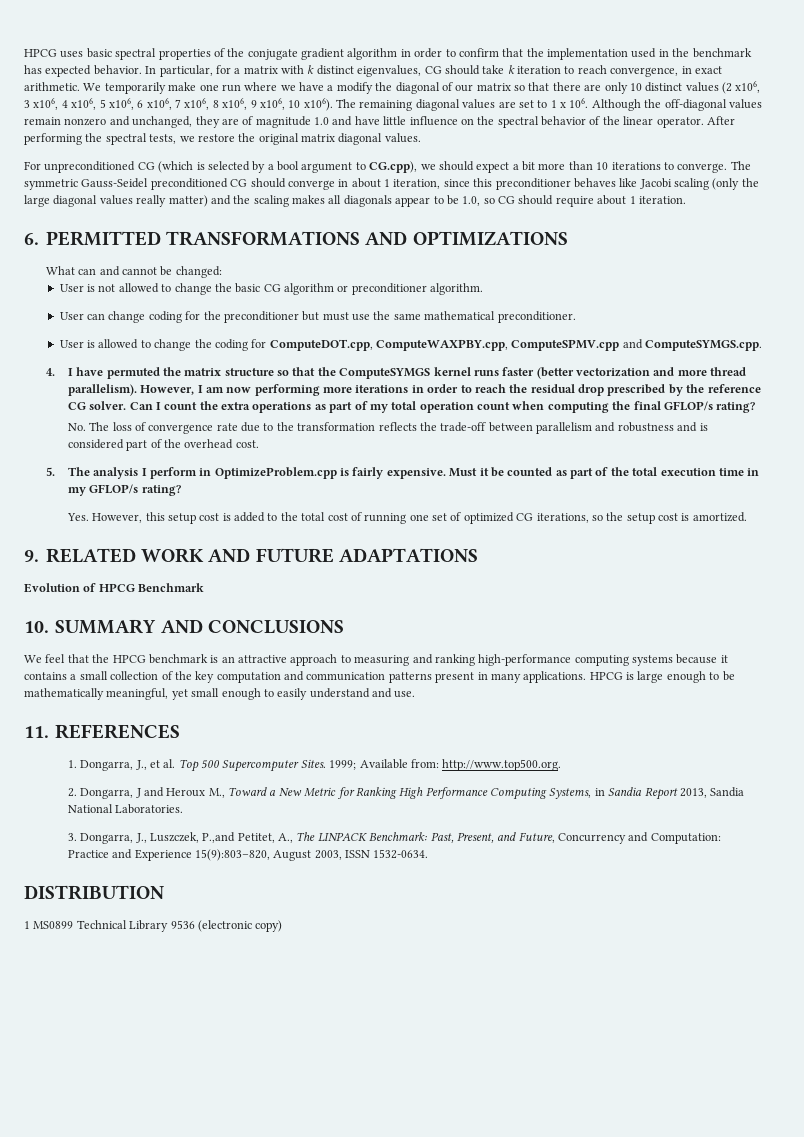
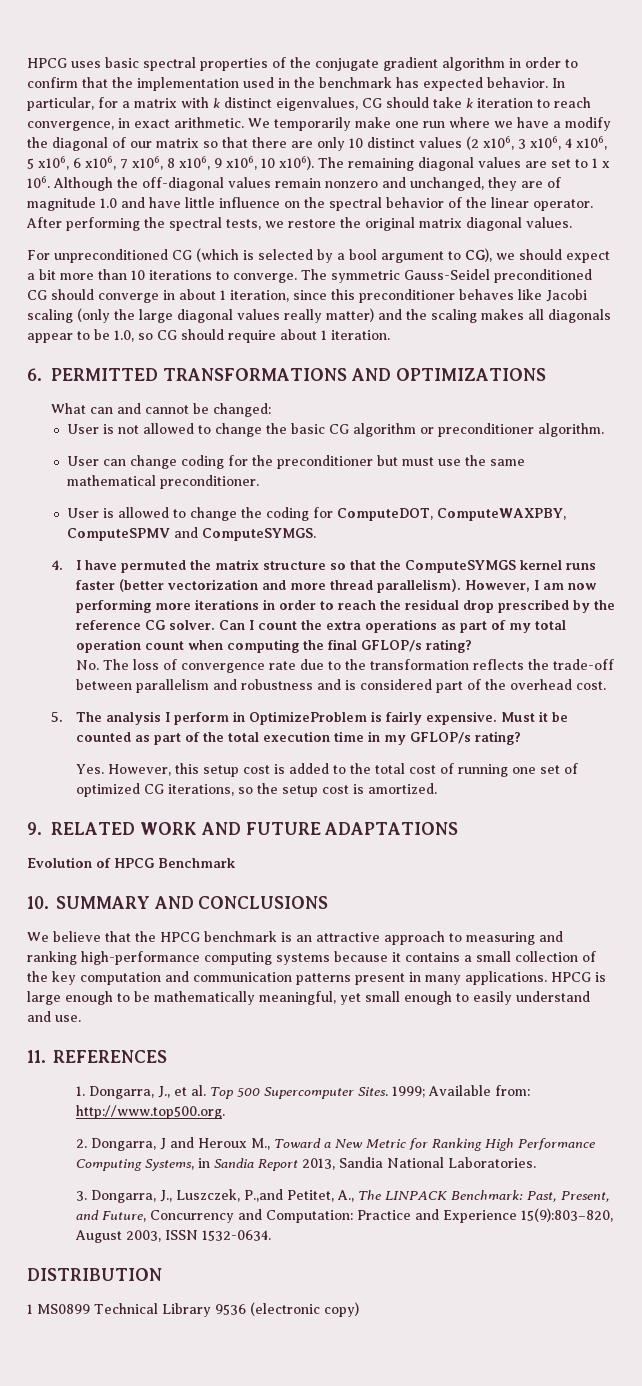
[369,161,418,173] CG.cpp), -> [465,248,492,262] CG),
[269,339,763,351] ComputeDOT.cpp, ComputeWAXPBY.cpp, ComputeSPMV.cpp and ComputeSYMGS.cpp. -> [336,508,566,521] [66,527,316,541] ComputeDOT, ComputeWAXPBY, ComputeSPMV and ComputeSYMGS.
[214,467,337,479] OptimizeProblem.cpp -> [248,711,367,725] OptimizeProblem
[45,654,66,663] feel -> [53,931,101,942] believe

